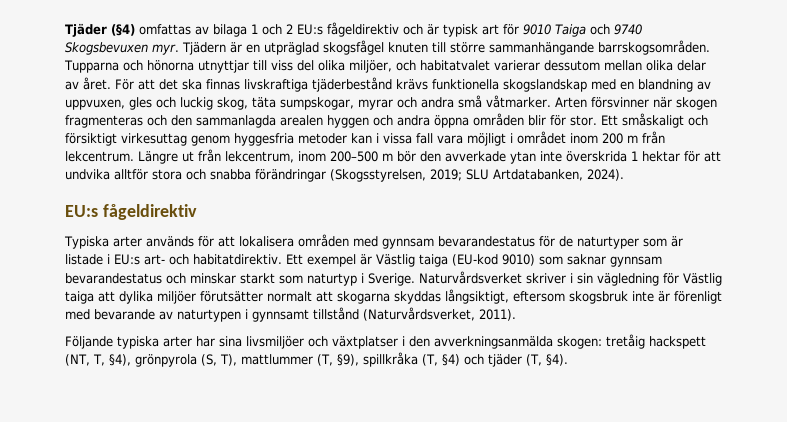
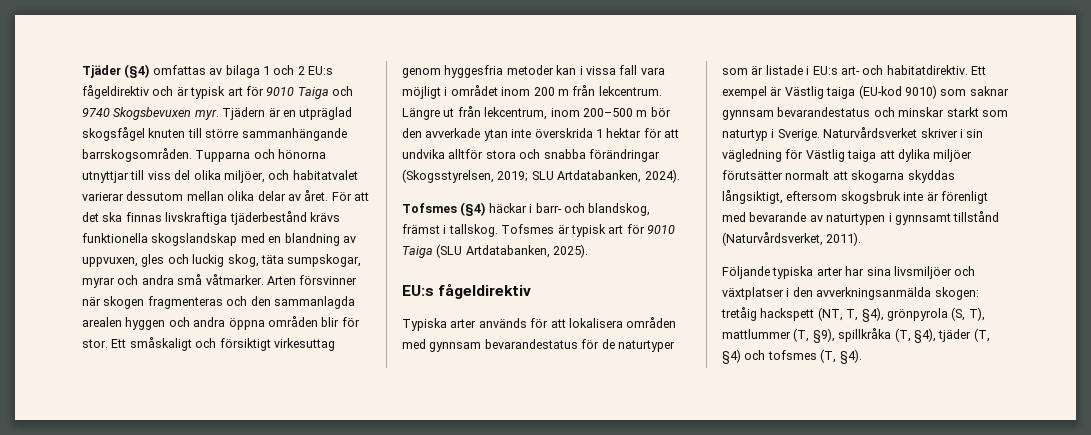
(624, 175) none -> [402,202,651,216] [402,224,675,237] [402,244,589,258] // Tofsmes (§4) häckar i barr- och blandskog, främst i tallskog. Tofsmes är typisk art för 9010 Taiga (SLU Artdatabanken, 2025).
(438, 360) none -> [913,328,990,343] §4), tjäder (T,
[488,354,522,367] tjäder -> [767,350,817,360] tofsmes

